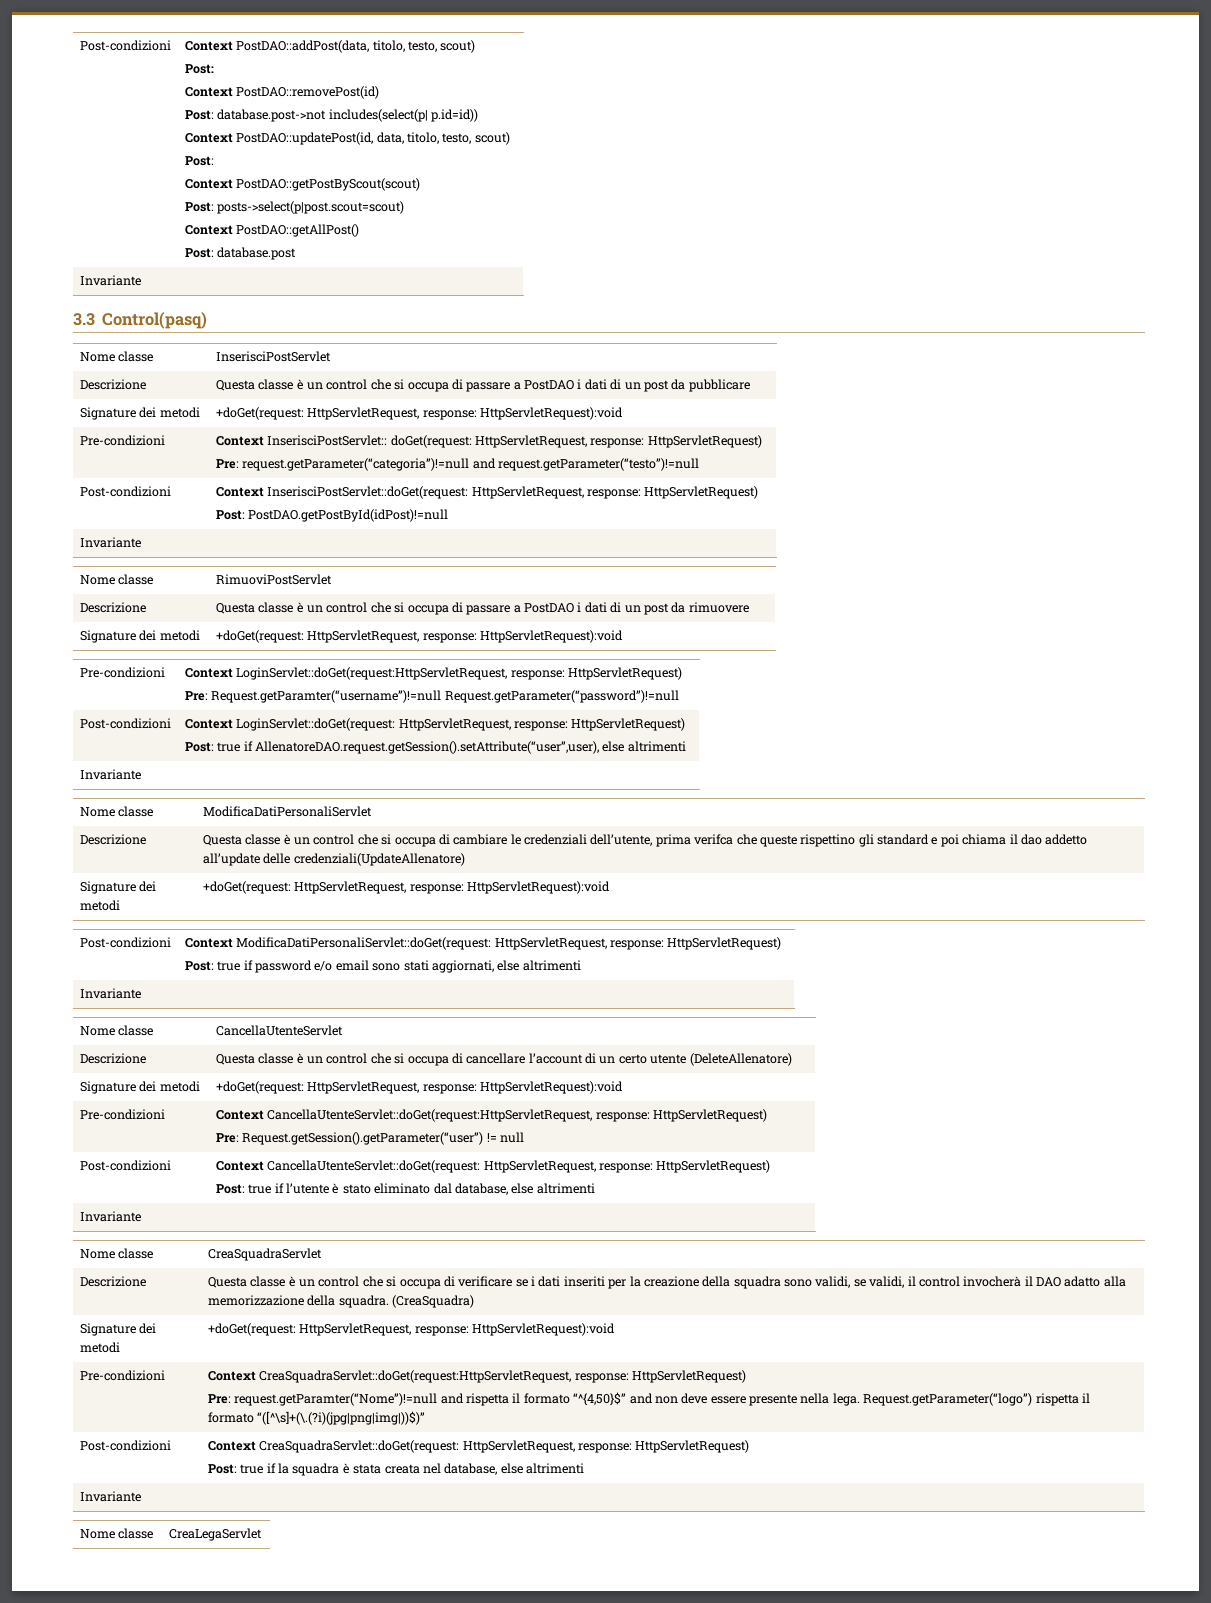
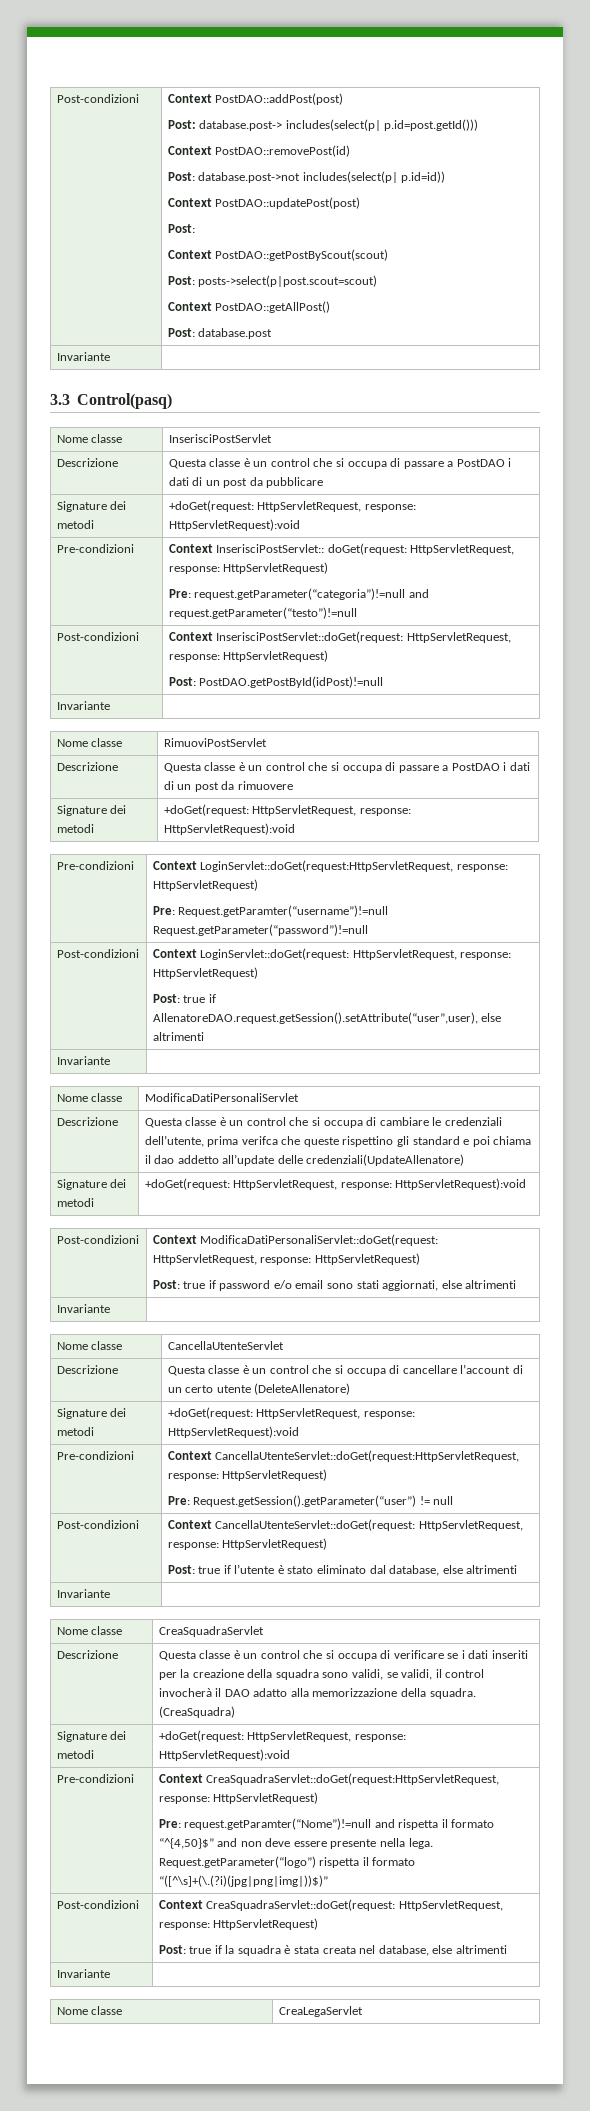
[79,40,171,51] [184,40,476,53] [184,64,214,74] Post-condizioni | Context PostDAO::addPost(data, titolo, testo, scout) // Post: -> [56,94,139,103] [167,93,344,105] [167,119,479,131] Post-condizioni | Context PostDAO::addPost(post) // Post: database.post-> includes(select(p| p.id=post.getId()))
[236,132,510,145] PostDAO::updatePost(id, data, titolo, testo, scout) -> [215,197,361,209] PostDAO::updatePost(post)

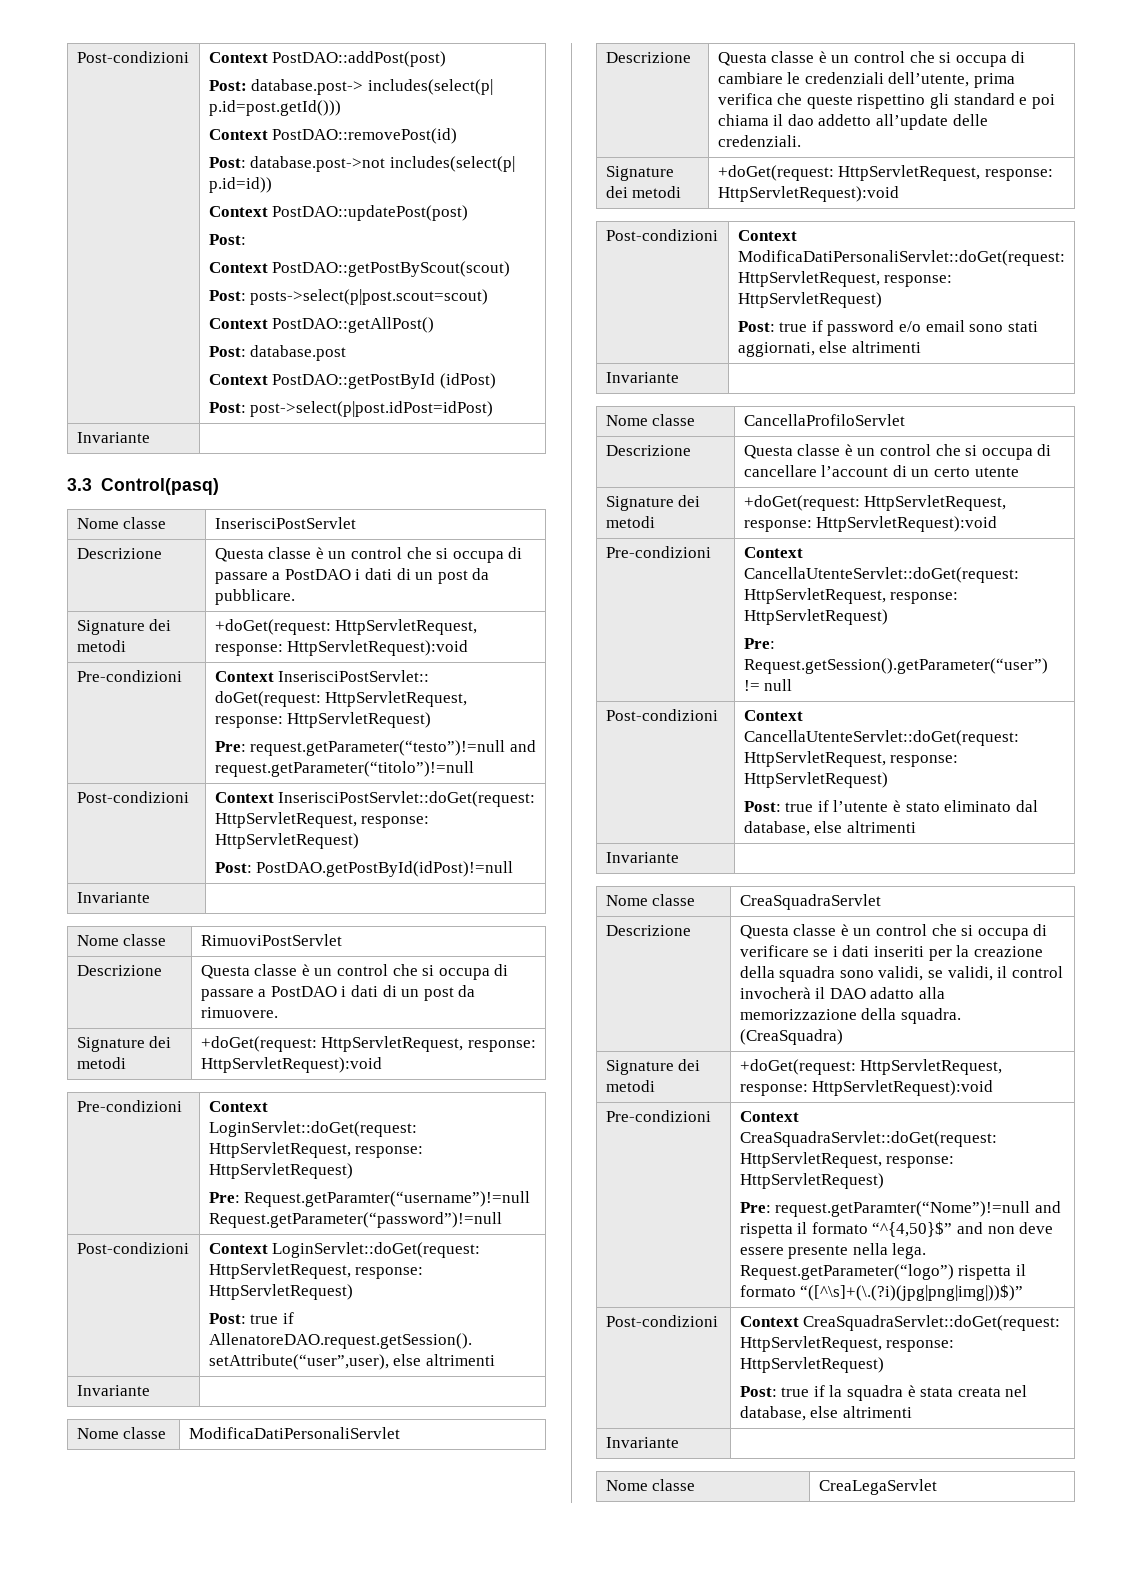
(273, 333) none -> [208,373,496,389] [208,401,494,417] // Context PostDAO::getPostById (idPost) // Post: post->select(p|post.idPost=idPost)
[266,477,324,488] pubblicare -> [214,589,295,605] pubblicare.
[194,588,429,600] [168,607,357,619] request.getParameter(“categoria”)!=null and request.getParameter(“testo”)!=null -> [250,740,536,756] [214,761,474,777] request.getParameter(“testo”)!=null and request.getParameter(“titolo”)!=null
[237,781,293,790] rimuovere -> [200,1007,278,1018] rimuovere.
[241,1136,278,1145] verifca -> [717,93,773,105] verifica
[306,1154,465,1166] credenziali(UpdateAllenatore) -> [717,135,801,147] credenziali.
[167,1341,284,1350] CancellaUtenteServlet -> [743,414,905,426] CancellaProfiloServlet
[254,1383,351,1395] (DeleteAllenatore) -> (1019, 472) none

